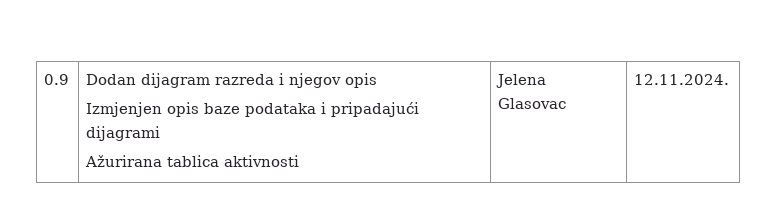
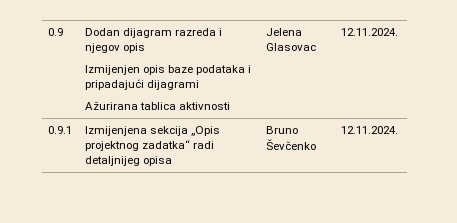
[86,102,163,117] Izmjenjen -> [85,65,141,75] Izmijenjen
(730, 79) none -> [48,126,73,134] [85,126,221,136] [85,140,215,151] [85,156,173,166] [266,126,299,134] [266,139,317,150] [341,126,399,134] // 0.9.1 | Izmijenjena sekcija „Opis projektnog zadatka“ radi detaljnijeg opisa | Bruno Ševčenko | 12.11.2024.

